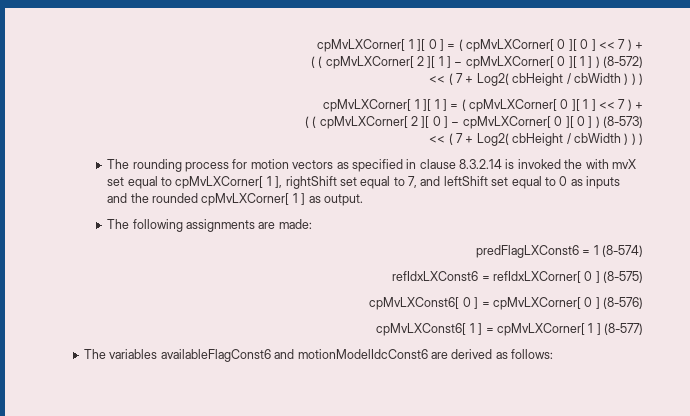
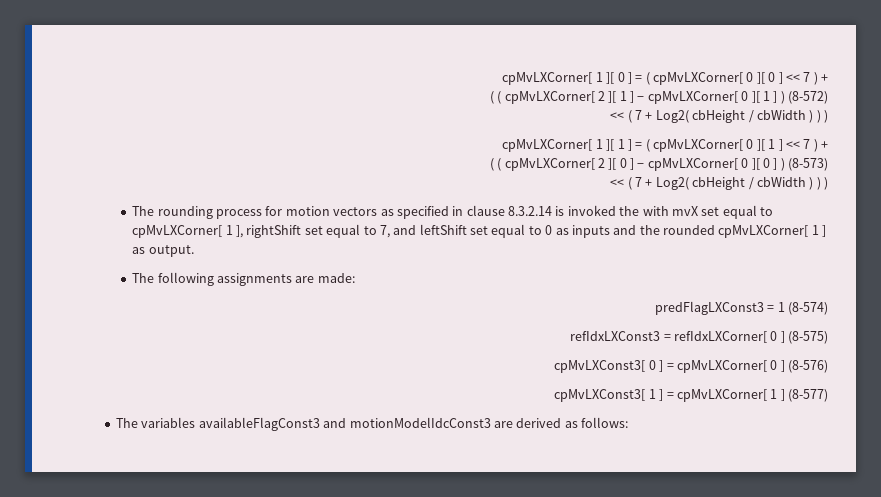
[475,245,579,258] predFlagLXConst6 -> [654,301,764,315] predFlagLXConst3
[392,271,479,281] refIdxLXConst6 -> [570,331,661,341] refIdxLXConst3
[369,297,460,310] cpMvLXConst6[ -> [554,360,646,373] cpMvLXConst3[
[376,323,467,336] cpMvLXConst6[ -> [554,389,646,402] cpMvLXConst3[
[160,349,428,362] availableFlagConst6 and motionModelIdcConst6 -> [198,417,491,431] availableFlagConst3 and motionModelIdcConst3

